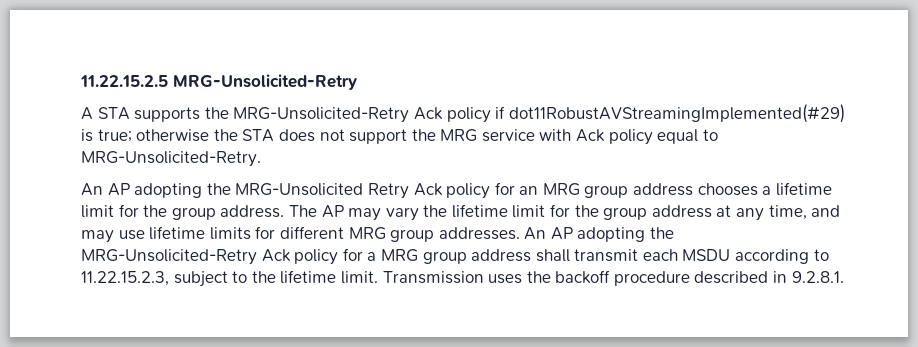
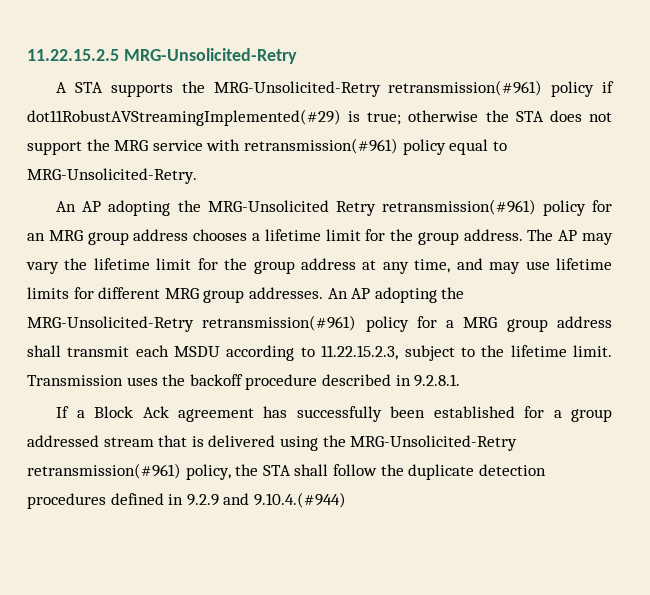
[413,107,443,120] Ack -> [388,80,543,96] retransmission(#961)
[576,129,606,142] Ack -> [243,138,398,154] retransmission(#961)
[413,183,443,196] Ack -> [381,199,536,215] retransmission(#961)
[261,249,291,262] Ack -> [202,315,357,331] retransmission(#961)
(844, 277) none -> [56,406,613,422] [27,435,518,451] [27,463,546,480] [27,492,346,509] // If a Block Ack agreement has successfully been established for a group addressed stream that is delivered using the MRG-Unsolicited-Retry retransmission(#961) policy, the STA shall follow the duplicate detection procedures defined in 9.2.9 and 9.10.4.(#944)

